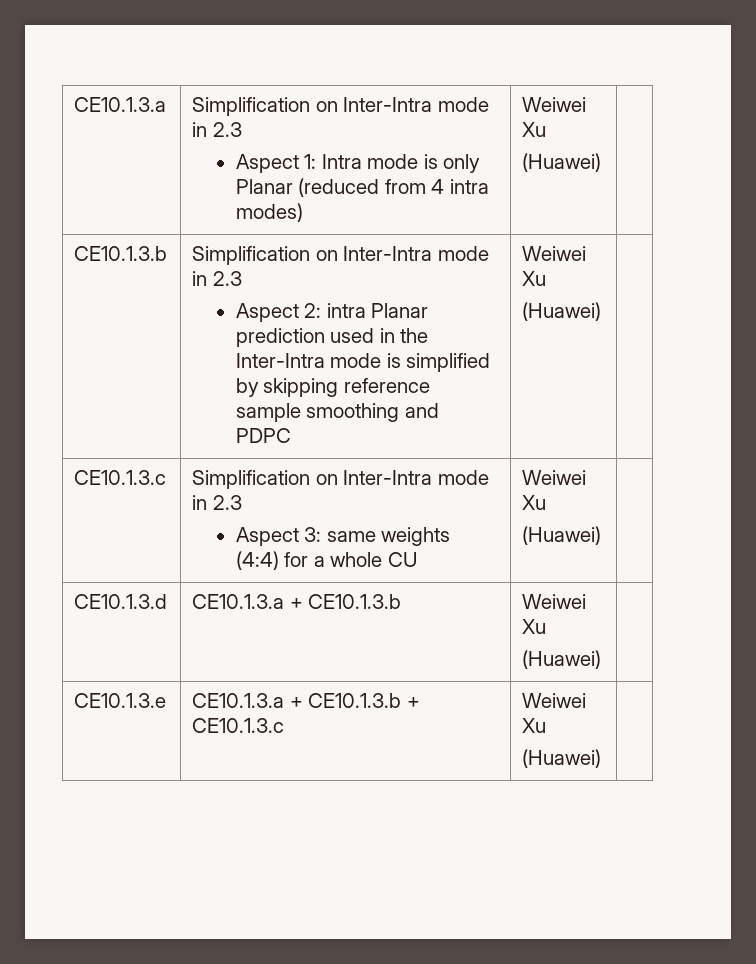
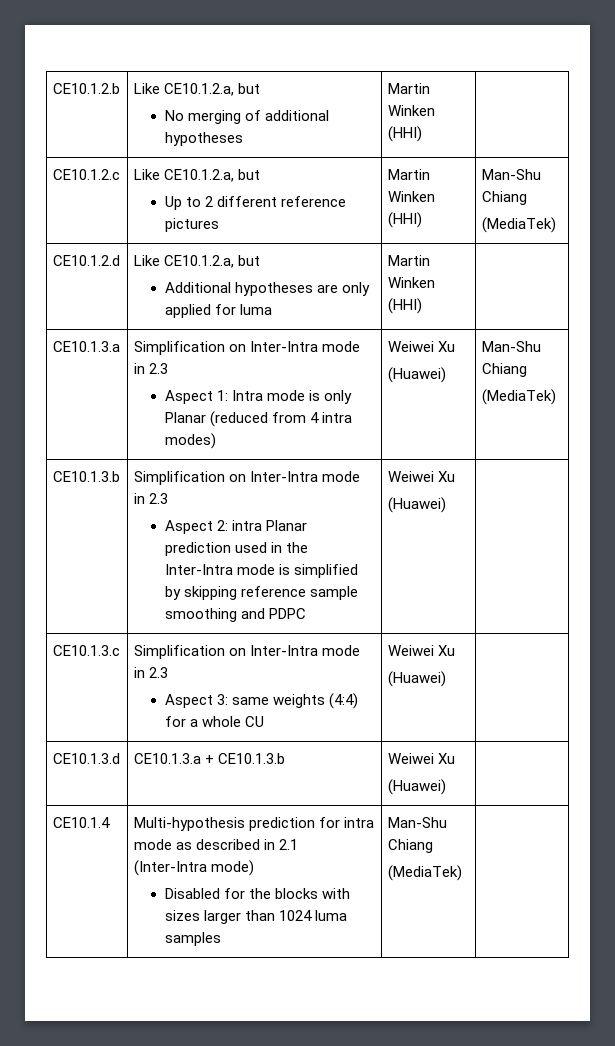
(74, 104) none -> [52,83,120,94] [133,83,261,96] [164,110,329,124] [164,132,243,146] [387,83,430,94] [387,105,435,116] [387,126,422,142] [52,169,120,180] [133,169,261,182] [164,196,346,210] [164,218,219,232] [387,169,430,180] [387,191,435,202] [387,212,422,228] [481,169,541,180] [481,191,527,205] [481,217,556,233] [52,255,120,266] [133,255,261,268] [164,282,370,296] [164,304,272,318] [387,255,430,266] [387,277,435,288] [387,298,422,314] CE10.1.2.b | Like CE10.1.2.a, but // No merging of additional hypotheses | Martin Winken (HHI) | // CE10.1.2.c | Like CE10.1.2.a, but // Up to 2 different reference pictures | Martin Winken (HHI) | Man-Shu Chiang // (MediaTek) // CE10.1.2.d | Like CE10.1.2.a, but // Additional hypotheses are only applied for luma | Martin Winken (HHI) | //
(602, 162) none -> [481,341,541,352] [481,363,527,377] [481,389,556,405] Man-Shu Chiang // (MediaTek)
[74,693,167,708] [192,693,420,708] [192,718,285,733] [522,693,587,708] [522,718,547,733] [522,749,602,768] CE10.1.3.e | CE10.1.3.a + CE10.1.3.b + CE10.1.3.c | Weiwei Xu // (Huawei) -> [52,817,110,828] [133,817,375,831] [133,839,299,850] [133,860,254,876] [164,888,350,899] [164,910,347,924] [164,932,221,946] [387,817,447,828] [387,839,433,853] [387,865,462,881] CE10.1.4 | Multi-hypothesis prediction for intra mode as described in 2.1 (Inter-Intra mode) // Disabled for the blocks with sizes larger than 1024 luma samples | Man-Shu Chiang // (MediaTek)

